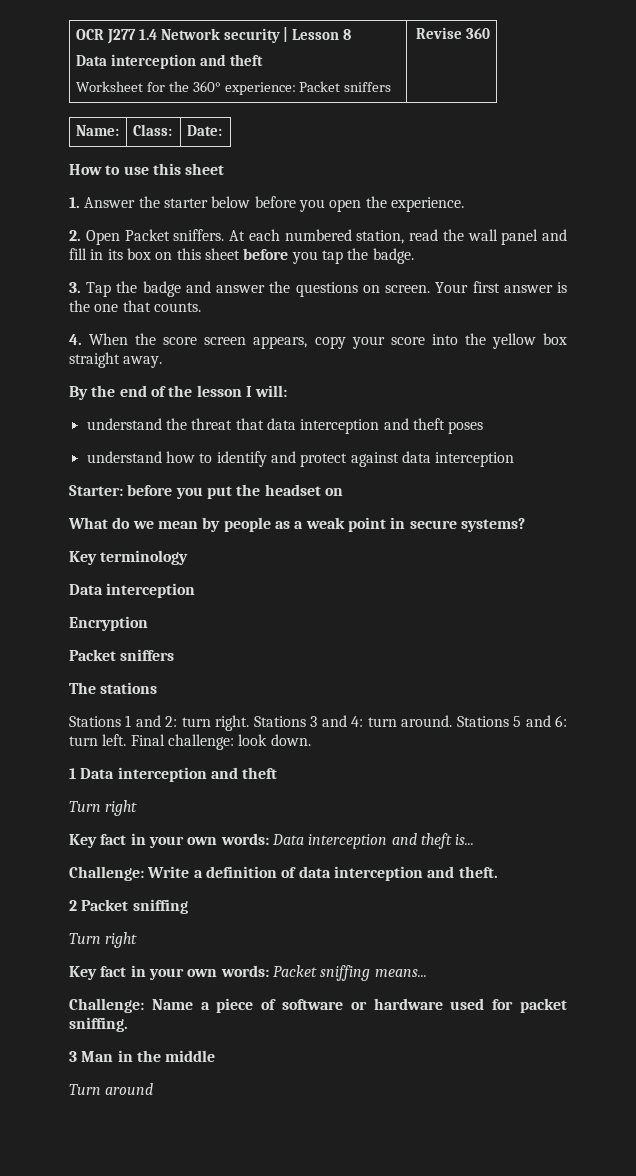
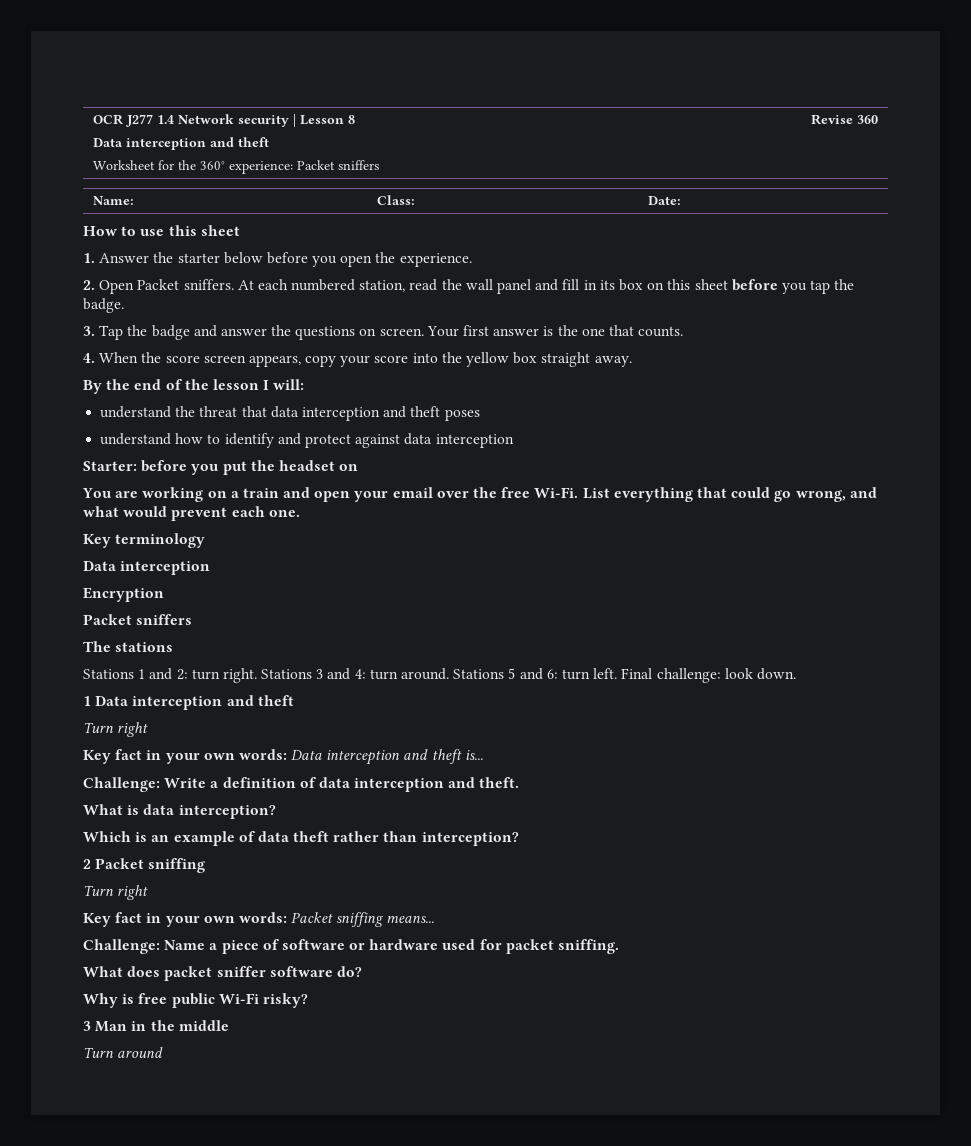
[68,517,525,532] What do we mean by people as a weak point in secure systems? -> [82,487,877,502] [83,506,300,521] You are working on a train and open your email over the free Wi-Fi. List everything that could go wrong, and what would prevent each one.
(498, 872) none -> [83,804,276,819] [83,831,519,846] // What is data interception? // Which is an example of data theft rather than interception?
(128, 1024) none -> [83,966,362,981] [83,993,308,1008] // What does packet sniffer software do? // Why is free public Wi-Fi risky?

